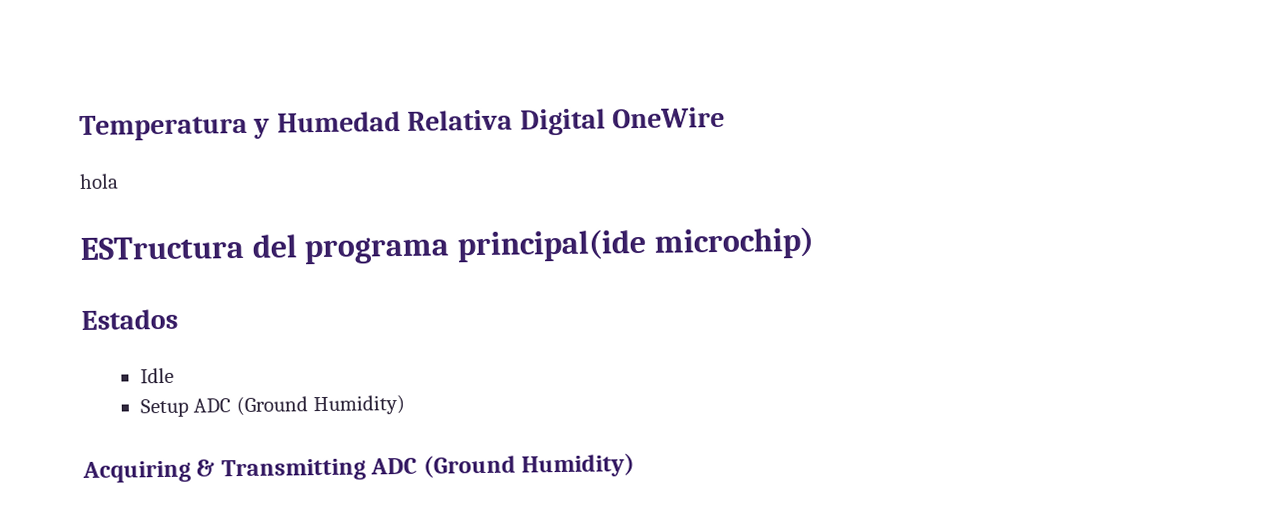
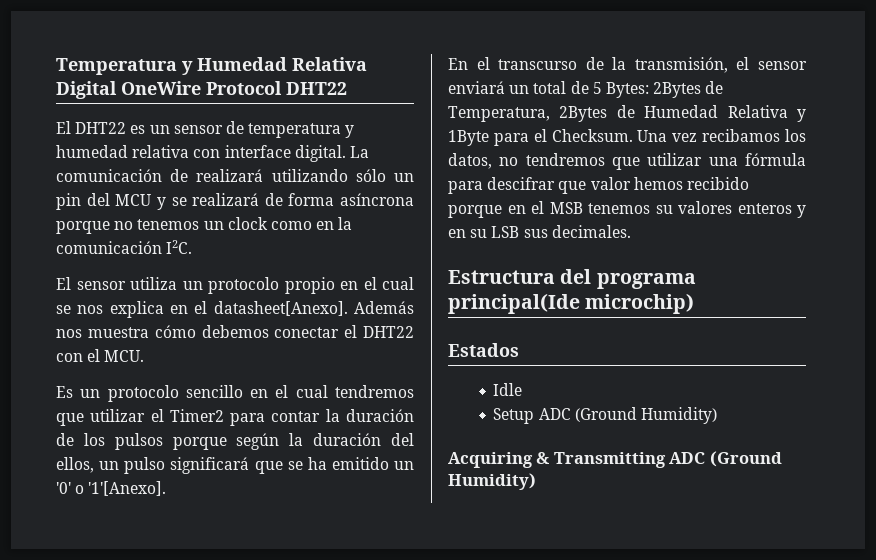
[79,173,119,190] [80,235,244,261] // hola // ESTructura -> [206,81,347,95] [56,121,355,138] [56,145,369,162] [56,169,414,182] [56,193,414,210] [56,217,353,234] [56,240,193,254] [56,277,414,294] [56,301,414,318] [56,325,414,338] [56,349,145,362] [56,385,414,402] [56,409,414,426] [56,433,414,450] [56,457,414,474] [56,481,167,496] [448,57,807,73] [448,81,724,98] [448,105,806,122] [448,129,806,146] [448,153,806,170] [448,177,749,194] [448,201,806,218] [448,225,631,238] [448,270,555,284] Protocol DHT22 // El DHT22 es un sensor de temperatura y humedad relativa con interface digital. La comunicación de realizará utilizando sólo un pin del MCU y se realizará de forma asíncrona porque no tenemos un clock como en la comunicación I2C. // El sensor utiliza un protocolo propio en el cual se nos explica en el datasheet[Anexo]. Además nos muestra cómo debemos conectar el DHT22 con el MCU. // Es un protocolo sencillo en el cual tendremos que utilizar el Timer2 para contar la duración de los pulsos porque según la duración del ellos, un pulso significará que se ha emitido un '0' o '1'[Anexo]. // En el transcurso de la transmisión, el sensor enviará un total de 5 Bytes: 2Bytes de Temperatura, 2Bytes de Humedad Relativa y 1Byte para el Checksum. Una vez recibamos los datos, no tendremos que utilizar una fórmula para descifrar que valor hemos recibido porque en el MSB tenemos su valores enteros y en su LSB sus decimales. // Estructura
[456,228,646,263] principal(ide -> [448,293,580,314] principal(Ide

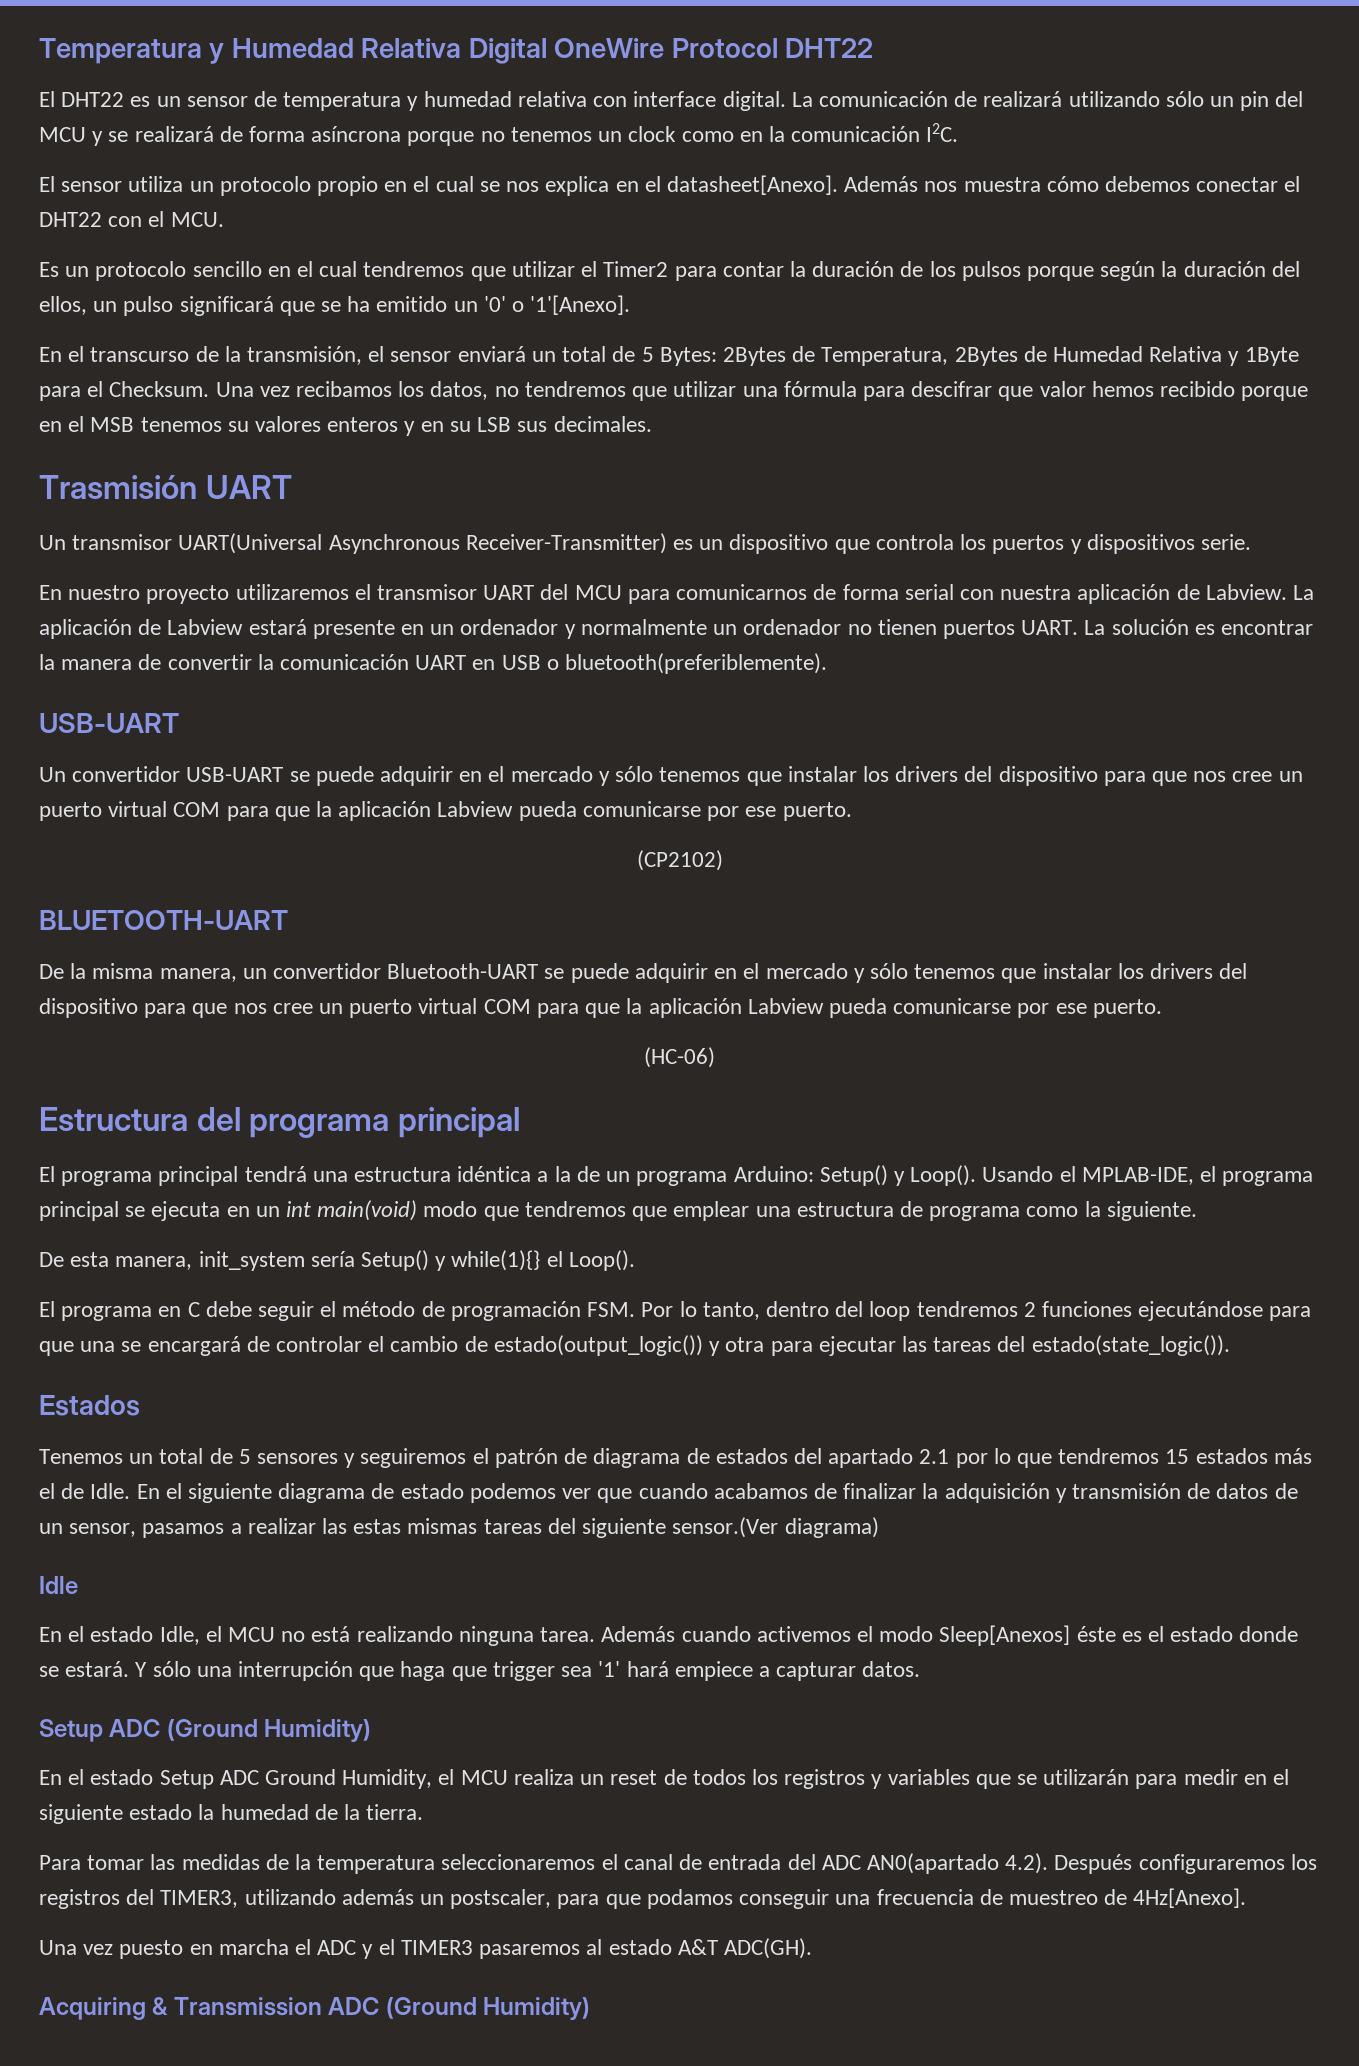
[448,269,696,289] [448,293,695,314] [448,343,519,357] [493,383,523,396] [493,407,718,424] Estructura del programa principal(Ide microchip) // Estados // Idle // Setup ADC (Ground Humidity) -> [39,475,292,499] [39,533,1251,554] [39,584,1314,604] [39,619,1313,639] [39,653,828,674] [39,713,179,733] [39,766,1303,786] [39,801,852,821] [636,850,723,871] [39,910,288,930] [39,963,1248,983] [39,998,1162,1018] [644,1047,715,1068] [39,1107,520,1138] [39,1165,1314,1186] [39,1200,1197,1221] [39,1250,635,1271] [39,1301,1312,1321] [39,1335,1230,1356] [39,1395,140,1416] [39,1448,1312,1468] [39,1483,1298,1503] [39,1517,879,1538] [39,1576,78,1594] [39,1625,1299,1646] [39,1661,921,1681] [39,1719,372,1742] [39,1769,1290,1789] [39,1804,424,1824] [39,1853,1317,1874] [39,1888,1247,1909] [39,1938,812,1959] Trasmisión UART // Un transmisor UART(Universal Asynchronous Receiver-Transmitter) es un dispositivo que controla los puertos y dispositivos serie. // En nuestro proyecto utilizaremos el transmisor UART del MCU para comunicarnos de forma serial con nuestra aplicación de Labview. La aplicación de Labview estará presente en un ordenador y normalmente un ordenador no tienen puertos UART. La solución es encontrar la manera de convertir la comunicación UART en USB o bluetooth(preferiblemente). // USB-UART // Un convertidor USB-UART se puede adquirir en el mercado y sólo tenemos que instalar los drivers del dispositivo para que nos cree un puerto virtual COM para que la aplicación Labview pueda comunicarse por ese puerto. // (CP2102) // BLUETOOTH-UART // De la misma manera, un convertidor Bluetooth-UART se puede adquirir en el mercado y sólo tenemos que instalar los drivers del dispositivo para que nos cree un puerto virtual COM para que la aplicación Labview pueda comunicarse por ese puerto. // (HC-06) // Estructura del programa principal // El programa principal tendrá una estructura idéntica a la de un programa Arduino: Setup() y Loop(). Usando el MPLAB-IDE, el programa principal se ejecuta en un int main(void) modo que tendremos que emplear una estructura de programa como la siguiente. // De esta manera, init_system sería Setup() y while(1){} el Loop(). // El programa en C debe seguir el método de programación FSM. Por lo tanto, dentro del loop tendremos 2 funciones ejecutándose para que una se encargará de controlar el cambio de estado(output_logic()) y otra para ejecutar las tareas del estado(state_logic()). // Estados // Tenemos un total de 5 sensores y seguiremos el patrón de diagrama de estados del apartado 2.1 por lo que tendremos 15 estados más el de Idle. En el siguiente diagrama de estado podemos ver que cuando acabamos de finalizar la adquisición y transmisión de datos de un sensor, pasamos a realizar las estas mismas tareas del siguiente sensor.(Ver diagrama) // Idle // En el estado Idle, el MCU no está realizando ninguna tarea. Además cuando activemos el modo Sleep[Anexos] éste es el estado donde se estará. Y sólo una interrupción que haga que trigger sea '1' hará empiece a capturar datos. // Setup ADC (Ground Humidity) // En el estado Setup ADC Ground Humidity, el MCU realiza un reset de todos los registros y variables que se utilizarán para medir en el siguiente estado la humedad de la tierra. // Para tomar las medidas de la temperatura seleccionaremos el canal de entrada del ADC AN0(apartado 4.2). Después configuraremos los registros del TIMER3, utilizando además un postscaler, para que podamos conseguir una frecuencia de muestreo de 4Hz[Anexo]. // Una vez puesto en marcha el ADC y el TIMER3 pasaremos al estado A&T ADC(GH).
[553,452,666,468] Transmitting -> [173,1997,322,2016] Transmission

